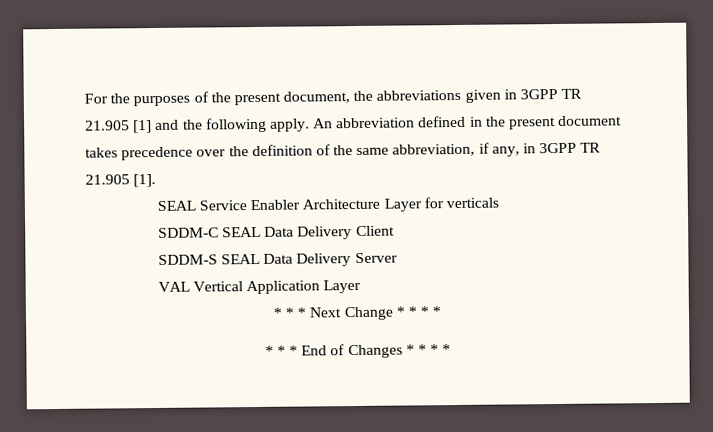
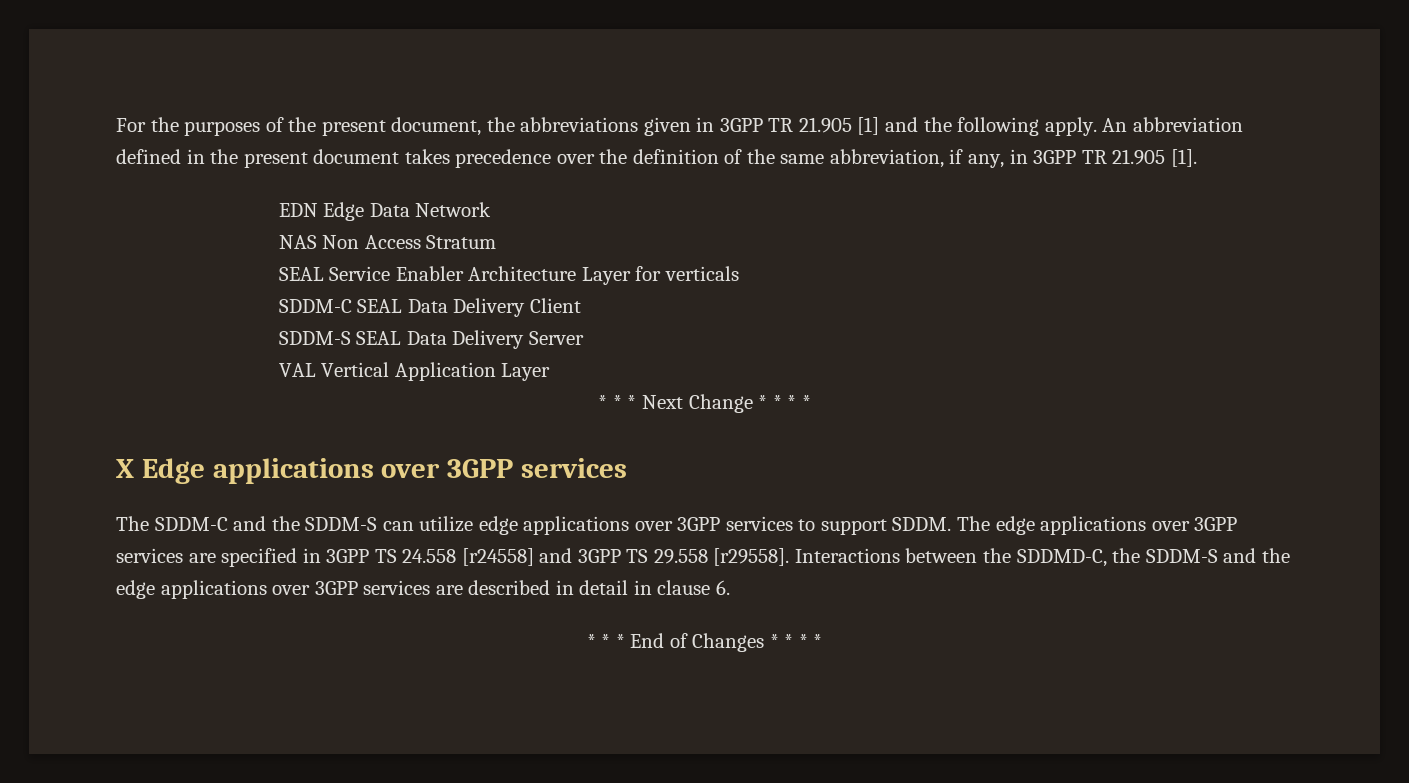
(157, 180) none -> [278,202,492,221] [278,235,497,249] // EDN Edge Data Network // NAS Non Access Stratum
(443, 311) none -> [116,458,628,484] [116,516,1238,535] [116,548,1290,567] [116,580,730,599] // X Edge applications over 3GPP services // The SDDM-C and the SDDM-S can utilize edge applications over 3GPP services to support SDDM. The edge applications over 3GPP services are specified in 3GPP TS 24.558 [r24558] and 3GPP TS 29.558 [r29558]. Interactions between the SDDMD-C, the SDDM-S and the edge applications over 3GPP services are described in detail in clause 6.

